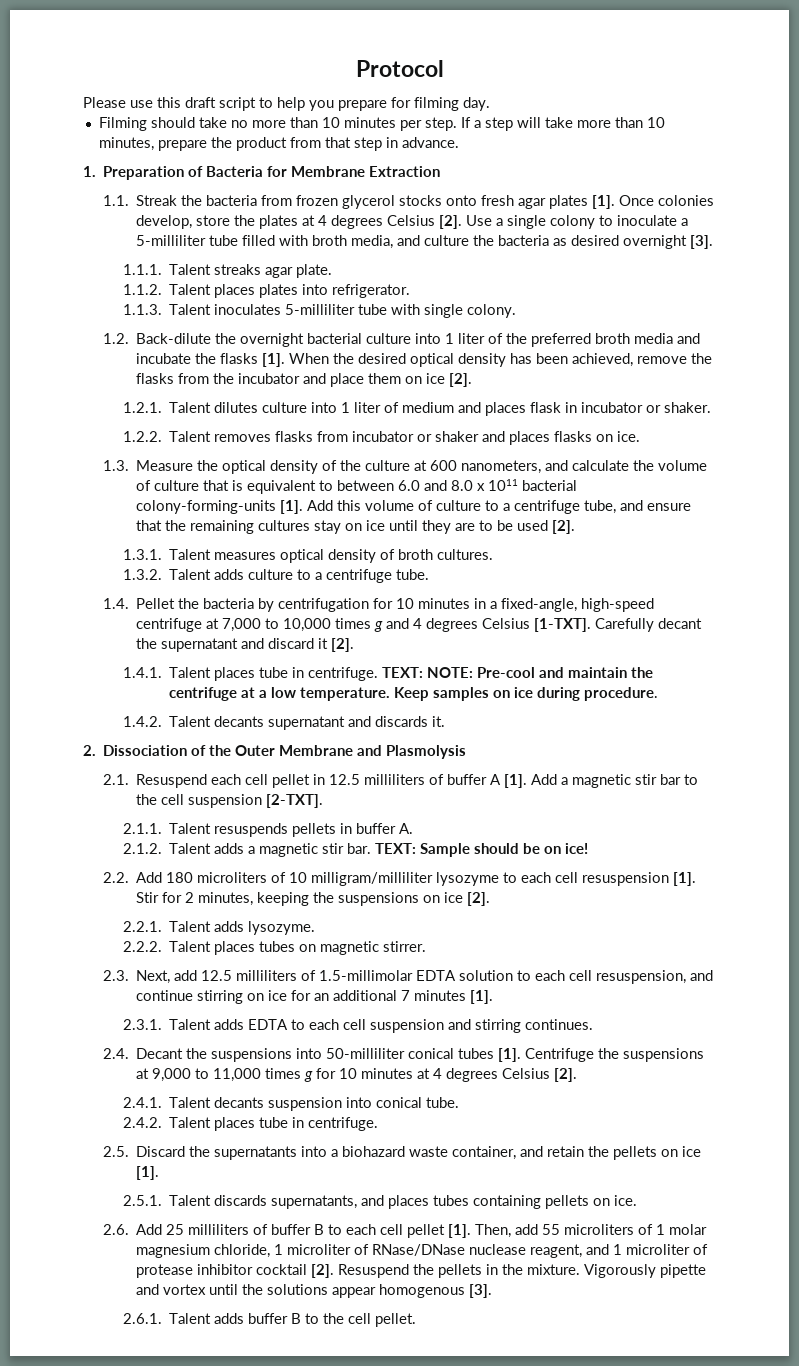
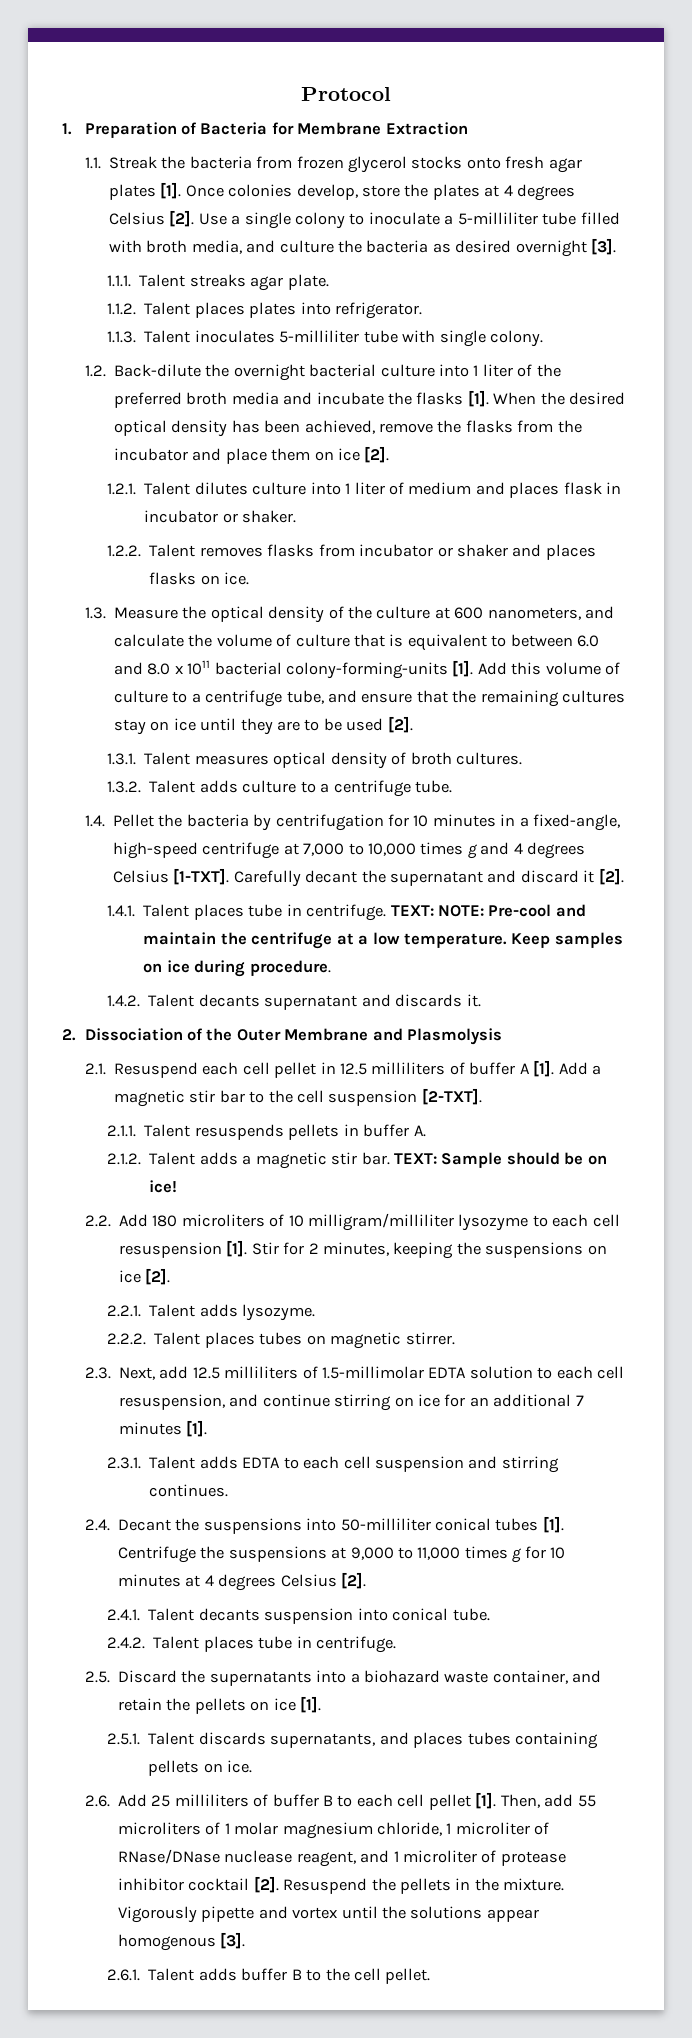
[83,97,490,111] [98,117,665,131] [98,137,459,151] // Please use this draft script to help you prepare for filming day. // Filming should take no more than 10 minutes per step. If a step will take more than 10 minutes, prepare the product from that step in advance. -> (391, 94) none

